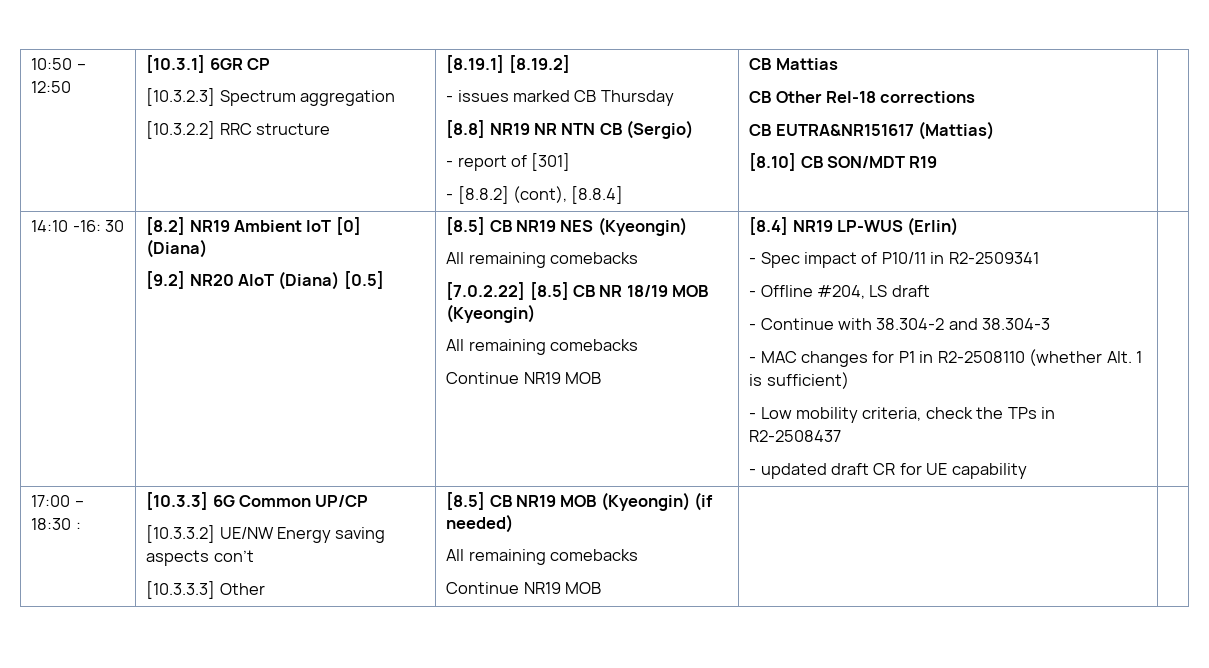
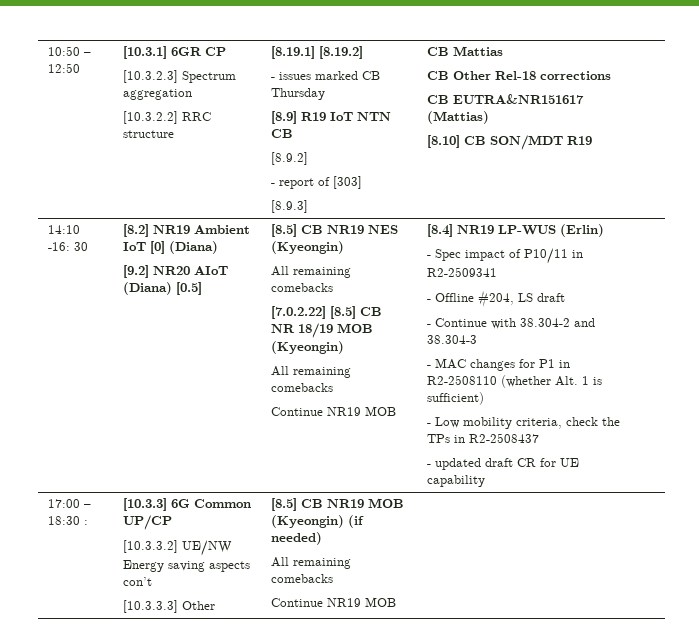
[446,120,558,138] [8.8] NR19 NR -> [271,111,354,124] [8.9] R19 IoT
[626,120,694,139] (Sergio) -> [271,152,309,165] // [8.9.2]
[531,153,571,171] [446,186,624,204] [301] // - [8.8.2] (cont), [8.8.4] -> [333,176,363,189] [271,200,309,213] [303] // [8.9.3]

